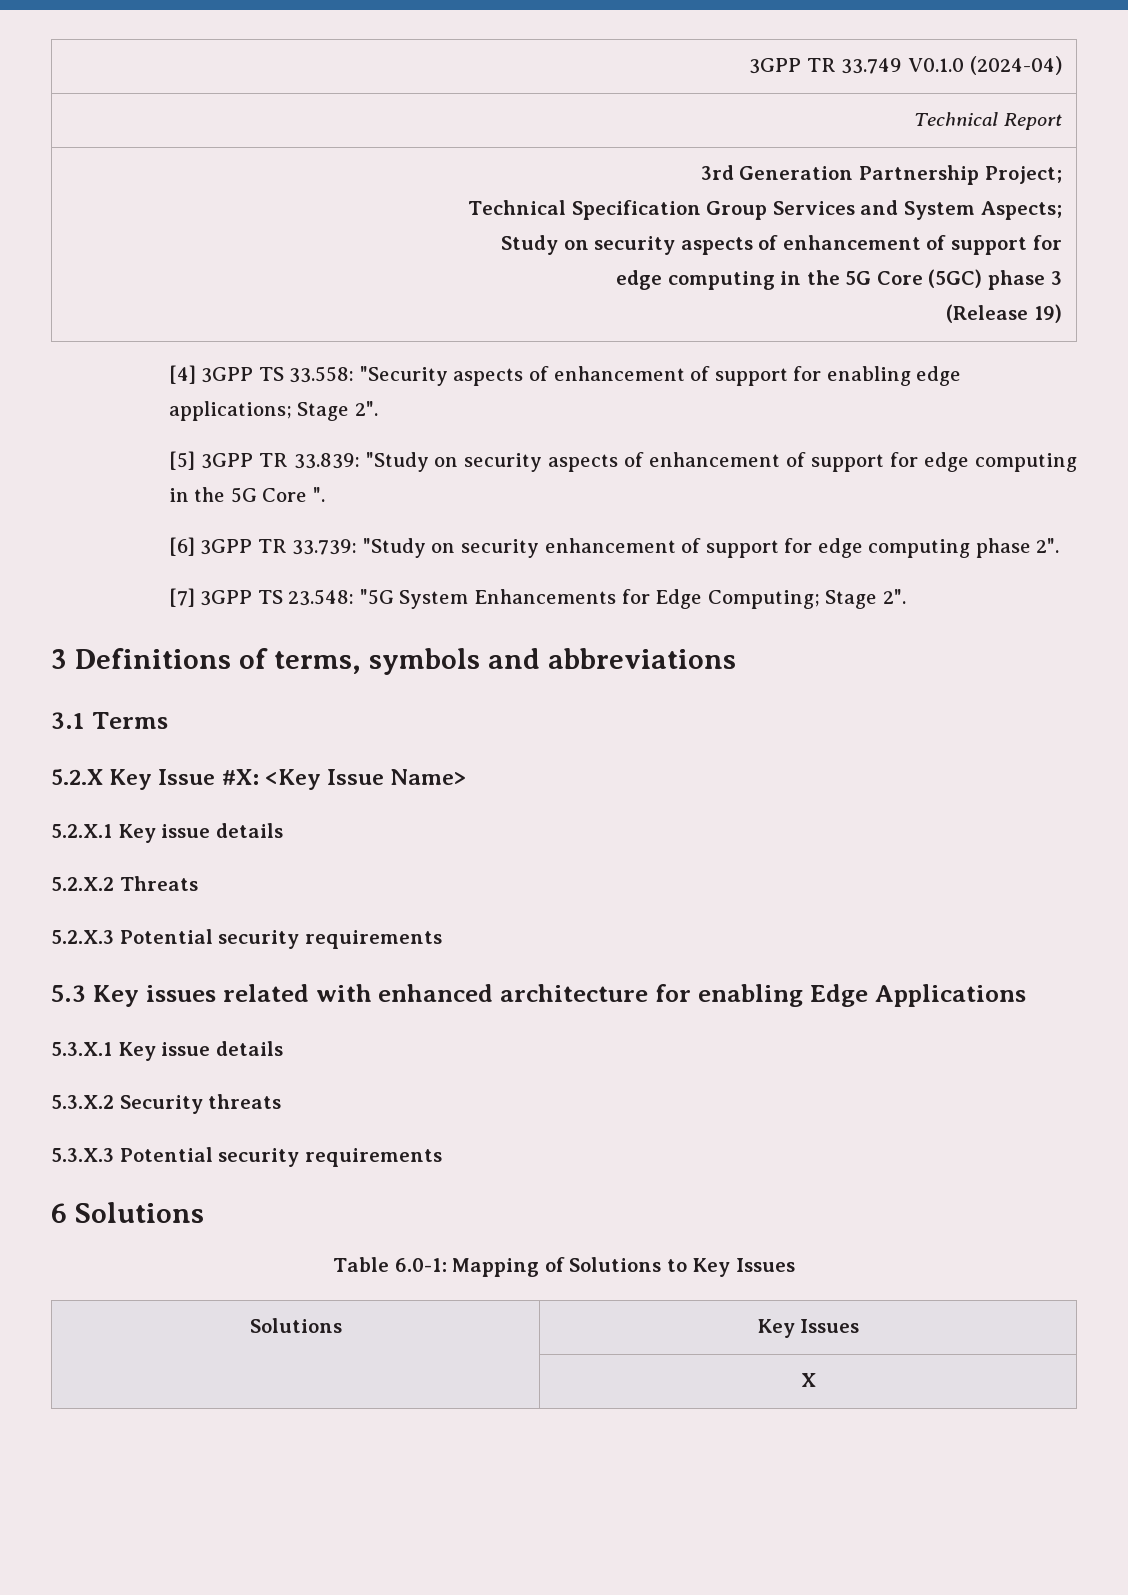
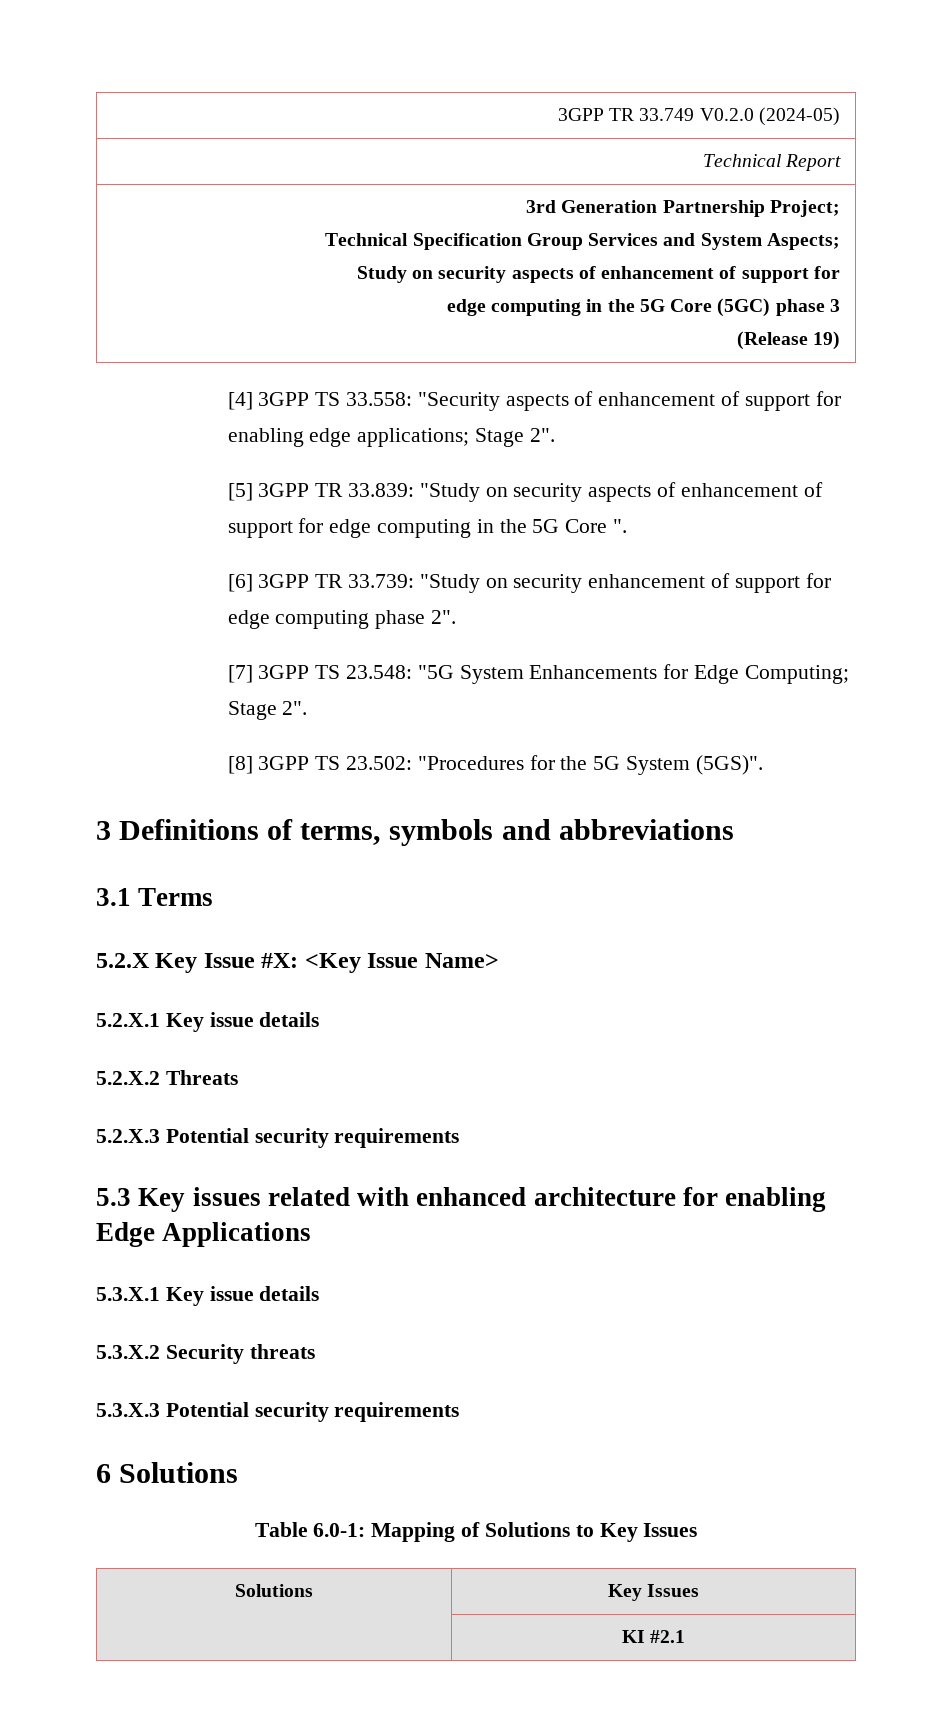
[907,56,1062,75] V0.1.0 (2024-04) -> [699,107,840,126] V0.2.0 (2024-05)
(906, 596) none -> [227,755,763,775] // [8] 3GPP TS 23.502: "Procedures for the 5G System (5GS)".
[800,1373,816,1387] X -> [621,1630,686,1643] KI #2.1

